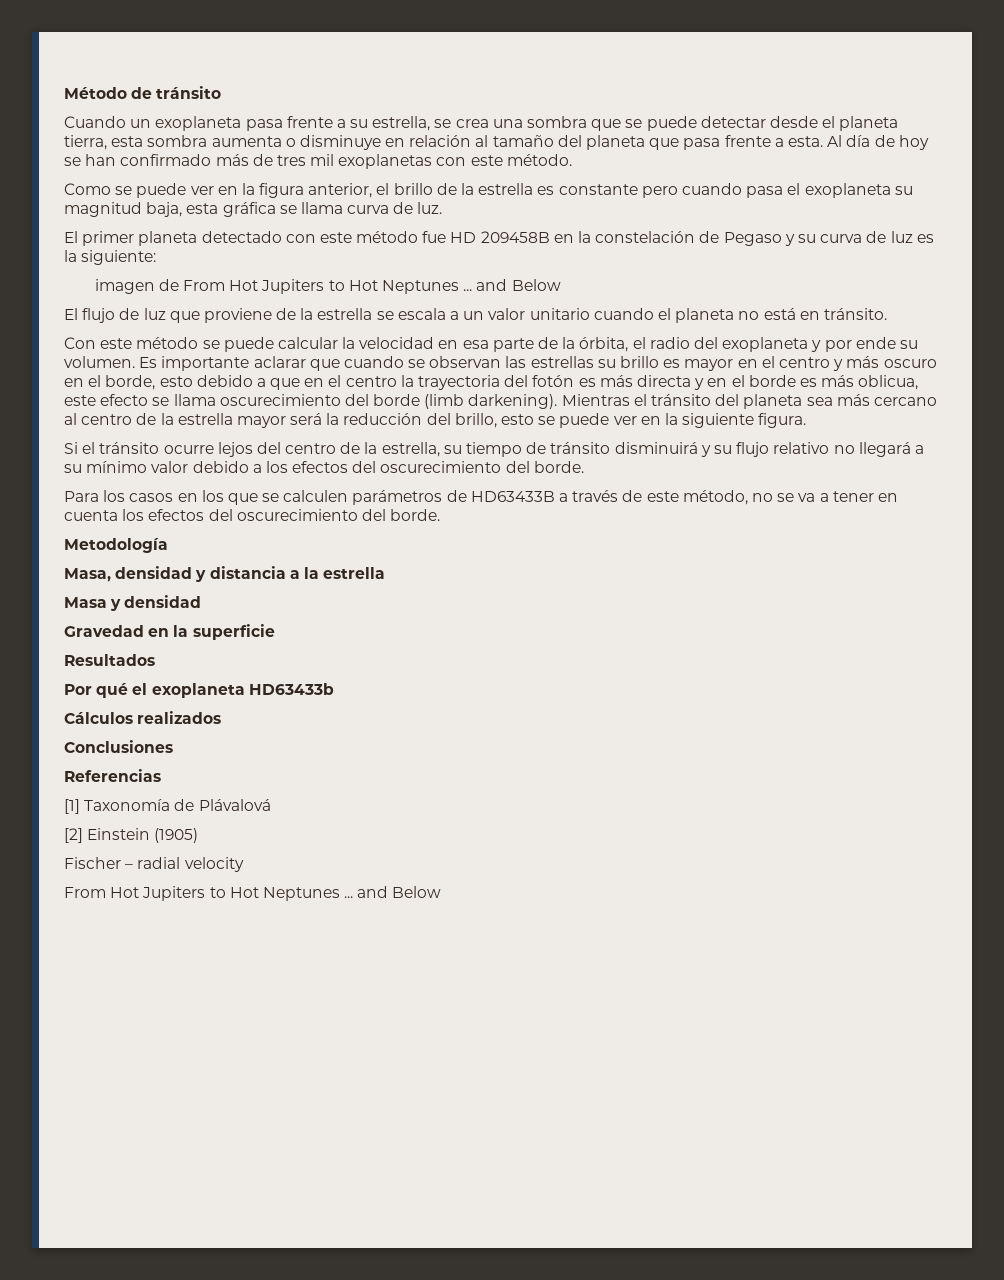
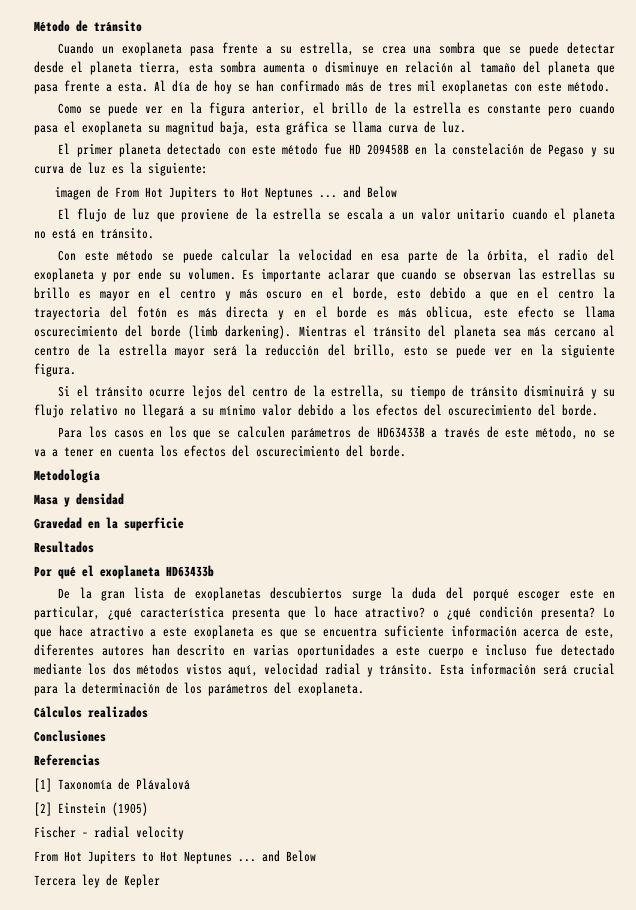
[64,566,386,582] // Masa, densidad y distancia a la estrella -> (100, 476) none
(334, 689) none -> [58,587,615,601] [34,606,616,620] [34,625,615,639] [34,644,615,658] [34,663,615,677] [34,682,364,696] // De la gran lista de exoplanetas descubiertos surge la duda del porqué escoger este en particular, ¿qué característica presenta que lo hace atractivo? o ¿qué condición presenta? Lo que hace atractivo a este exoplaneta es que se encuentra suficiente información acerca de este, diferentes autores han descrito en varias oportunidades a este cuerpo e incluso fue detectado mediante los dos métodos vistos aquí, velocidad radial y tránsito. Esta información será crucial para la determinación de los parámetros del exoplaneta.
(442, 892) none -> [34,874,160,888] // Tercera ley de Kepler

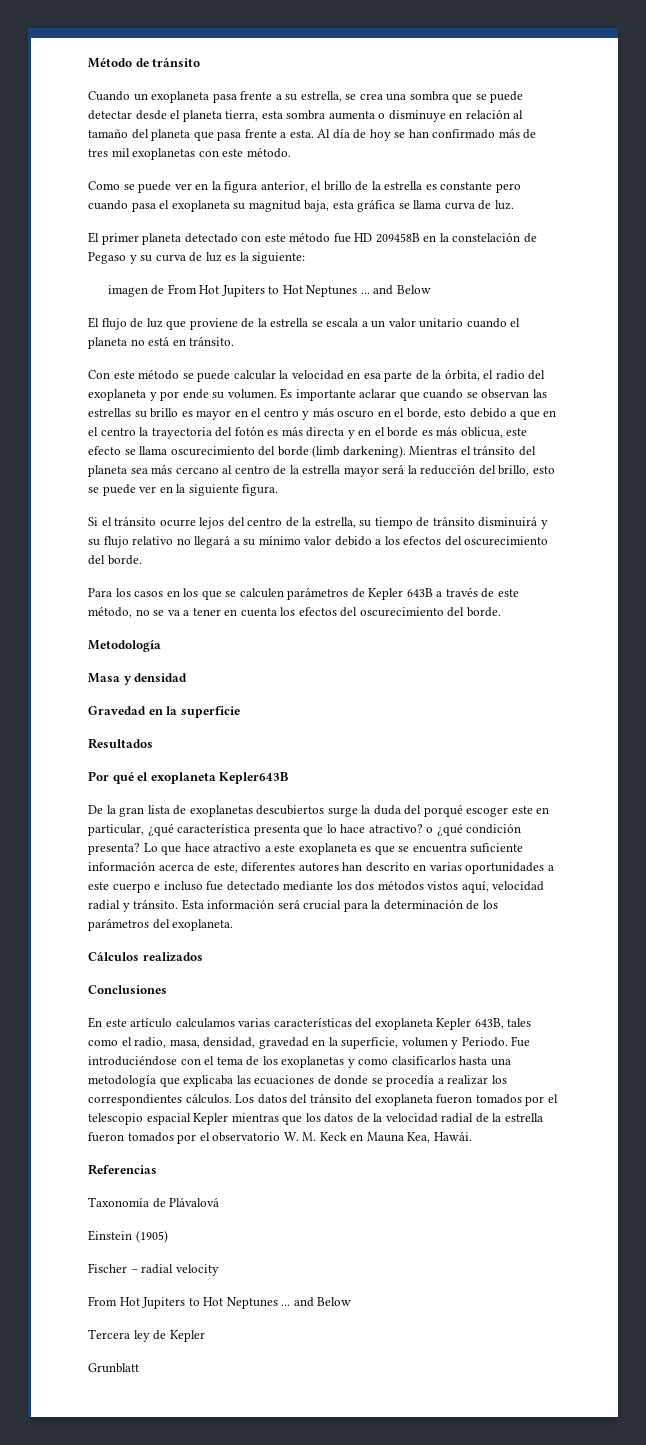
[376,427,425,438] HD63433B -> [368,588,433,600] Kepler 643B
[166,565,214,577] HD63433b -> [219,772,290,784] Kepler643B
(106, 736) none -> [88,1017,532,1030] [88,1036,531,1049] [88,1055,511,1068] [88,1075,507,1087] [88,1093,558,1106] [88,1113,543,1125] [88,1131,472,1144] // En este artículo calculamos varias características del exoplaneta Kepler 643B, tales como el radio, masa, densidad, gravedad en la superficie, volumen y Periodo. Fue introduciéndose con el tema de los exoplanetas y como clasificarlos hasta una metodología que explicaba las ecuaciones de donde se procedía a realizar los correspondientes cálculos. Los datos del tránsito del exoplaneta fueron tomados por el telescopio espacial Kepler mientras que los datos de la velocidad radial de la estrella fueron tomados por el observatorio W. M. Keck en Mauna Kea, Hawái.
[34,778,52,792] [1] -> (157, 1169) none
[34,802,52,816] [2] -> (220, 1202) none
(160, 881) none -> [88,1363,139,1373] // Grunblatt

